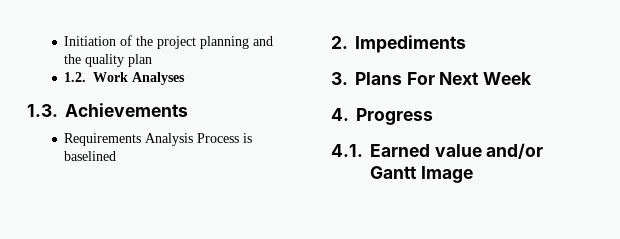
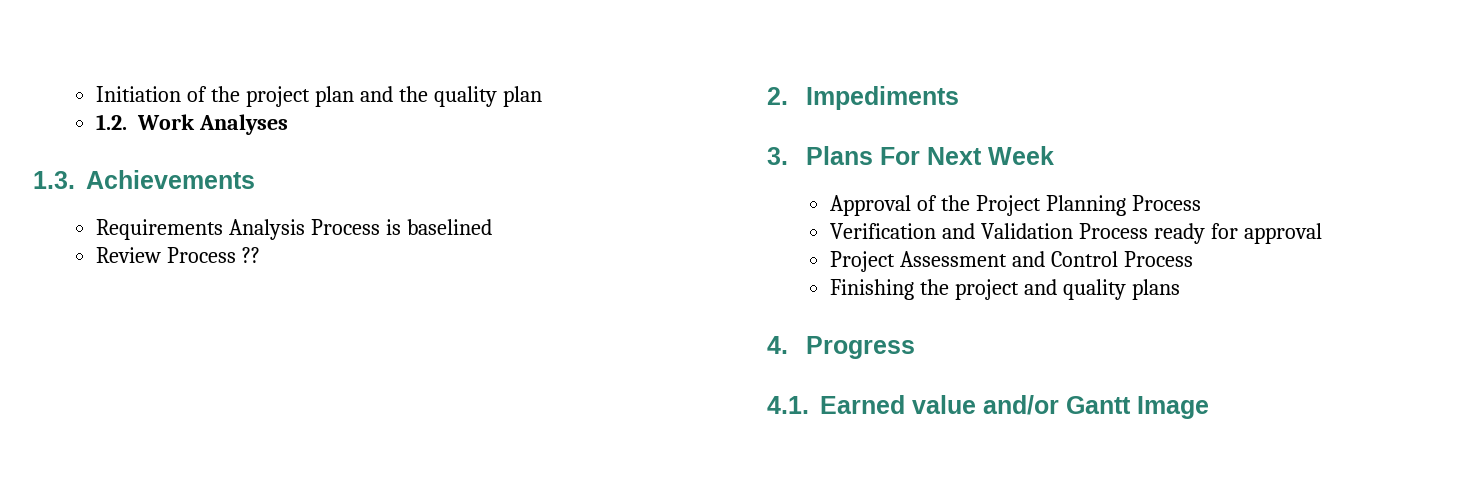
[200,36,250,49] planning -> [314,86,354,107] plan
(117, 156) none -> [96,247,260,263] // Review Process ??
(533, 78) none -> [830,195,1201,216] [830,223,1322,244] [830,251,1193,272] [830,279,1180,300] // Approval of the Project Planning Process // Verification and Validation Process ready for approval // Project Assessment and Control Process // Finishing the project and quality plans

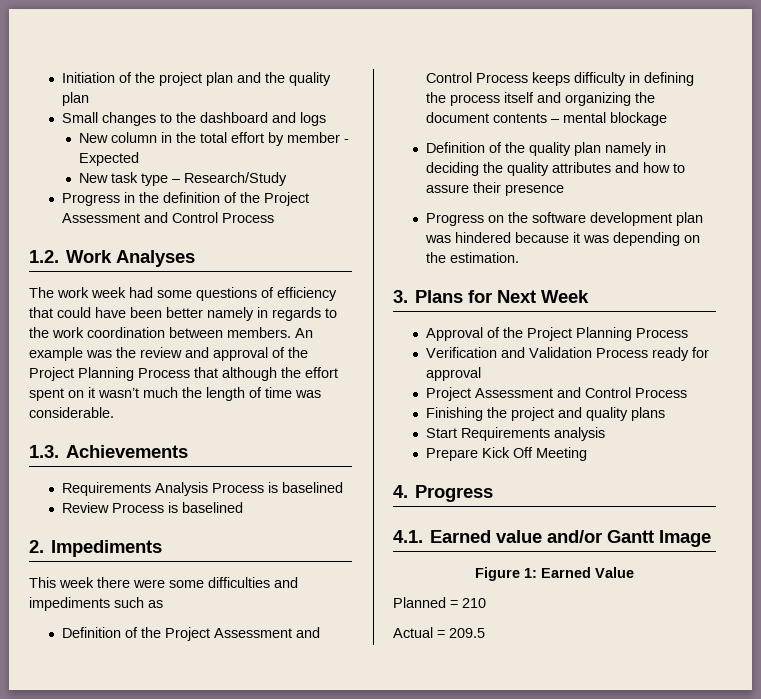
[96,114,288,135] 1.2. Work Analyses -> [61,112,326,126] [78,132,349,146] [78,152,139,166] [78,172,287,186] [61,192,309,206] [61,212,274,223] [29,250,196,267] [29,287,337,301] [29,307,337,321] [29,327,313,338] [29,347,308,361] [29,367,338,381] [29,387,321,401] [29,407,114,418] Small changes to the dashboard and logs // New column in the total effort by member - Expected // New task type – Research/Study // Progress in the definition of the Project Assessment and Control Process // 1.2. Work Analyses // The work week had some questions of efficiency that could have been better namely in regards to the work coordination between members. An example was the review and approval of the Project Planning Process that although the effort spent on it wasn’t much the length of time was considerable.
[241,247,260,263] ?? -> [167,502,243,513] is baselined
(959, 98) none -> [29,577,298,588] [29,597,163,611] [61,627,320,641] [425,72,694,86] [425,92,655,106] [425,112,667,126] [425,142,666,156] [425,162,685,176] [425,182,564,196] [425,212,703,226] [424,232,700,246] [425,252,519,263] // This week there were some difficulties and impediments such as // Definition of the Project Assessment and Control Process keeps difficulty in defining the process itself and organizing the document contents – mental blockage // Definition of the quality plan namely in deciding the quality attributes and how to assure their presence // Progress on the software development plan was hindered because it was depending on the estimation.
[879,147,920,165] For -> [468,290,493,303] for
(1180, 289) none -> [425,427,605,441] [425,447,587,461] // Start Requirements analysis // Prepare Kick Off Meeting
(1209, 407) none -> [475,567,634,581] [393,597,486,608] [393,627,485,638] // Figure 1: Earned Value // Planned = 210 // Actual = 209.5

